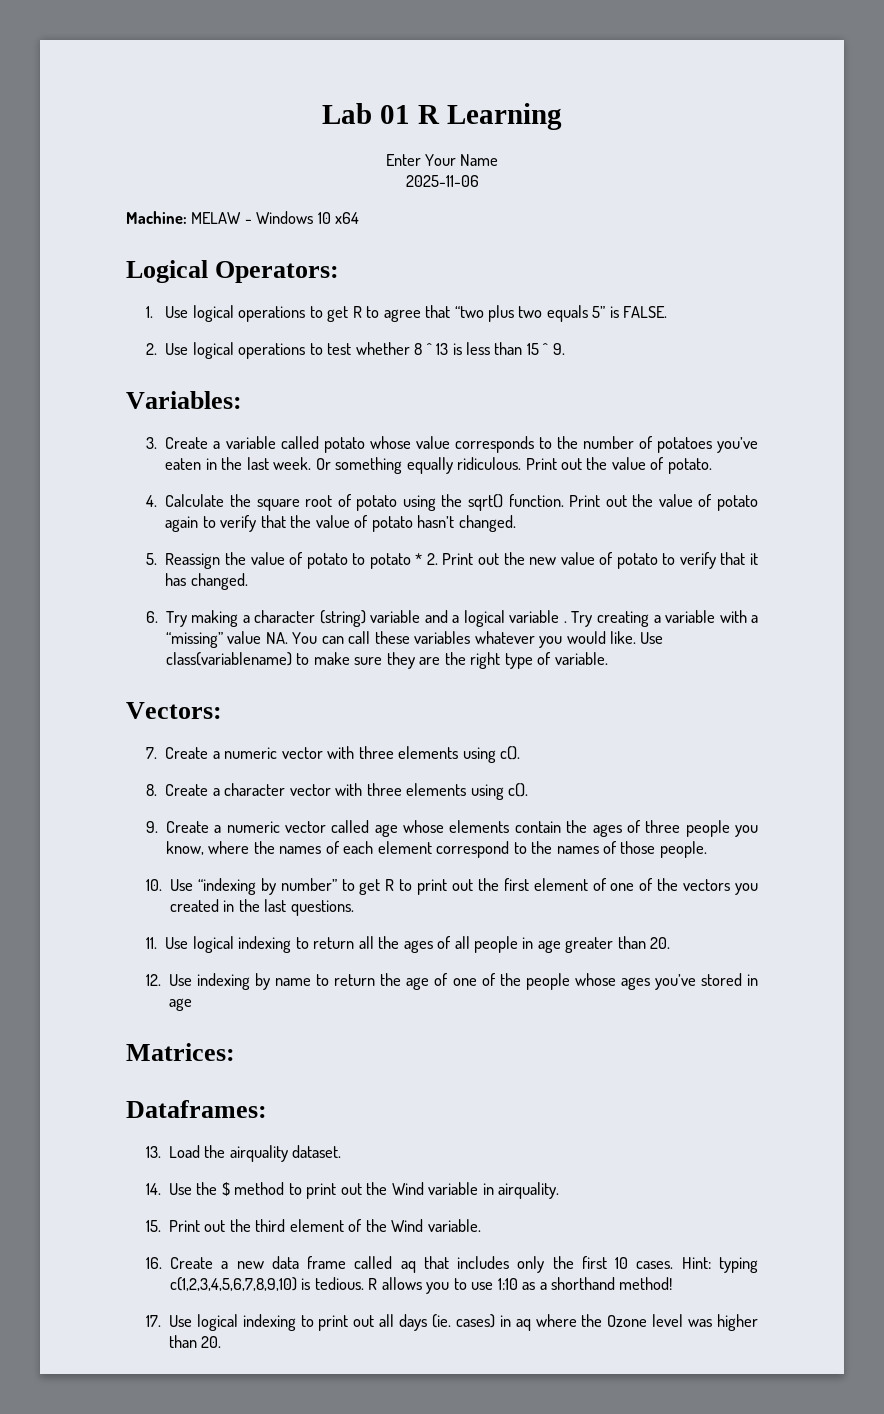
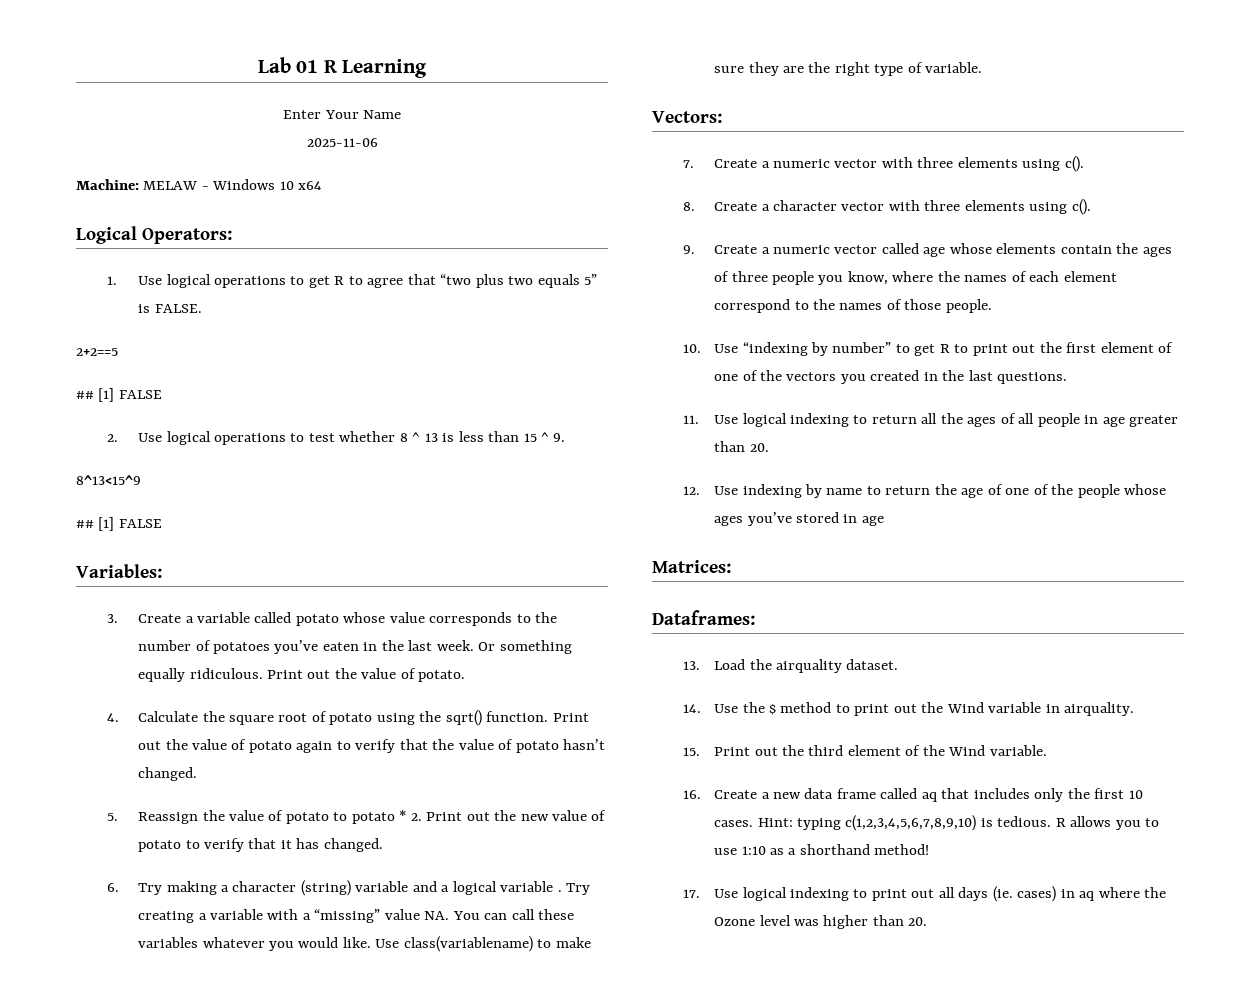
(668, 312) none -> [76,348,118,356] [76,388,162,402] // 2+2==5 // ## [1] FALSE
(565, 349) none -> [76,475,141,485] [76,517,162,531] // 8^13<15^9 // ## [1] FALSE

